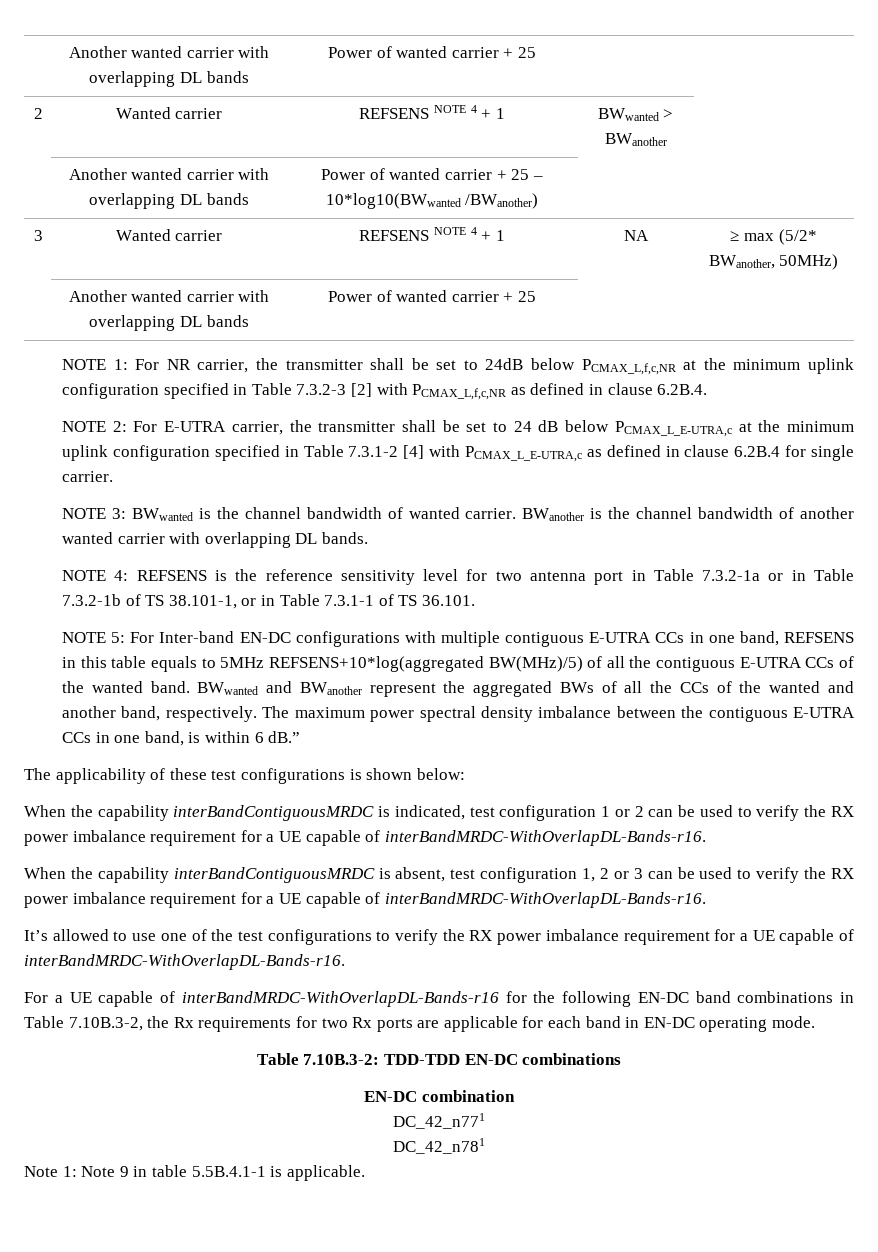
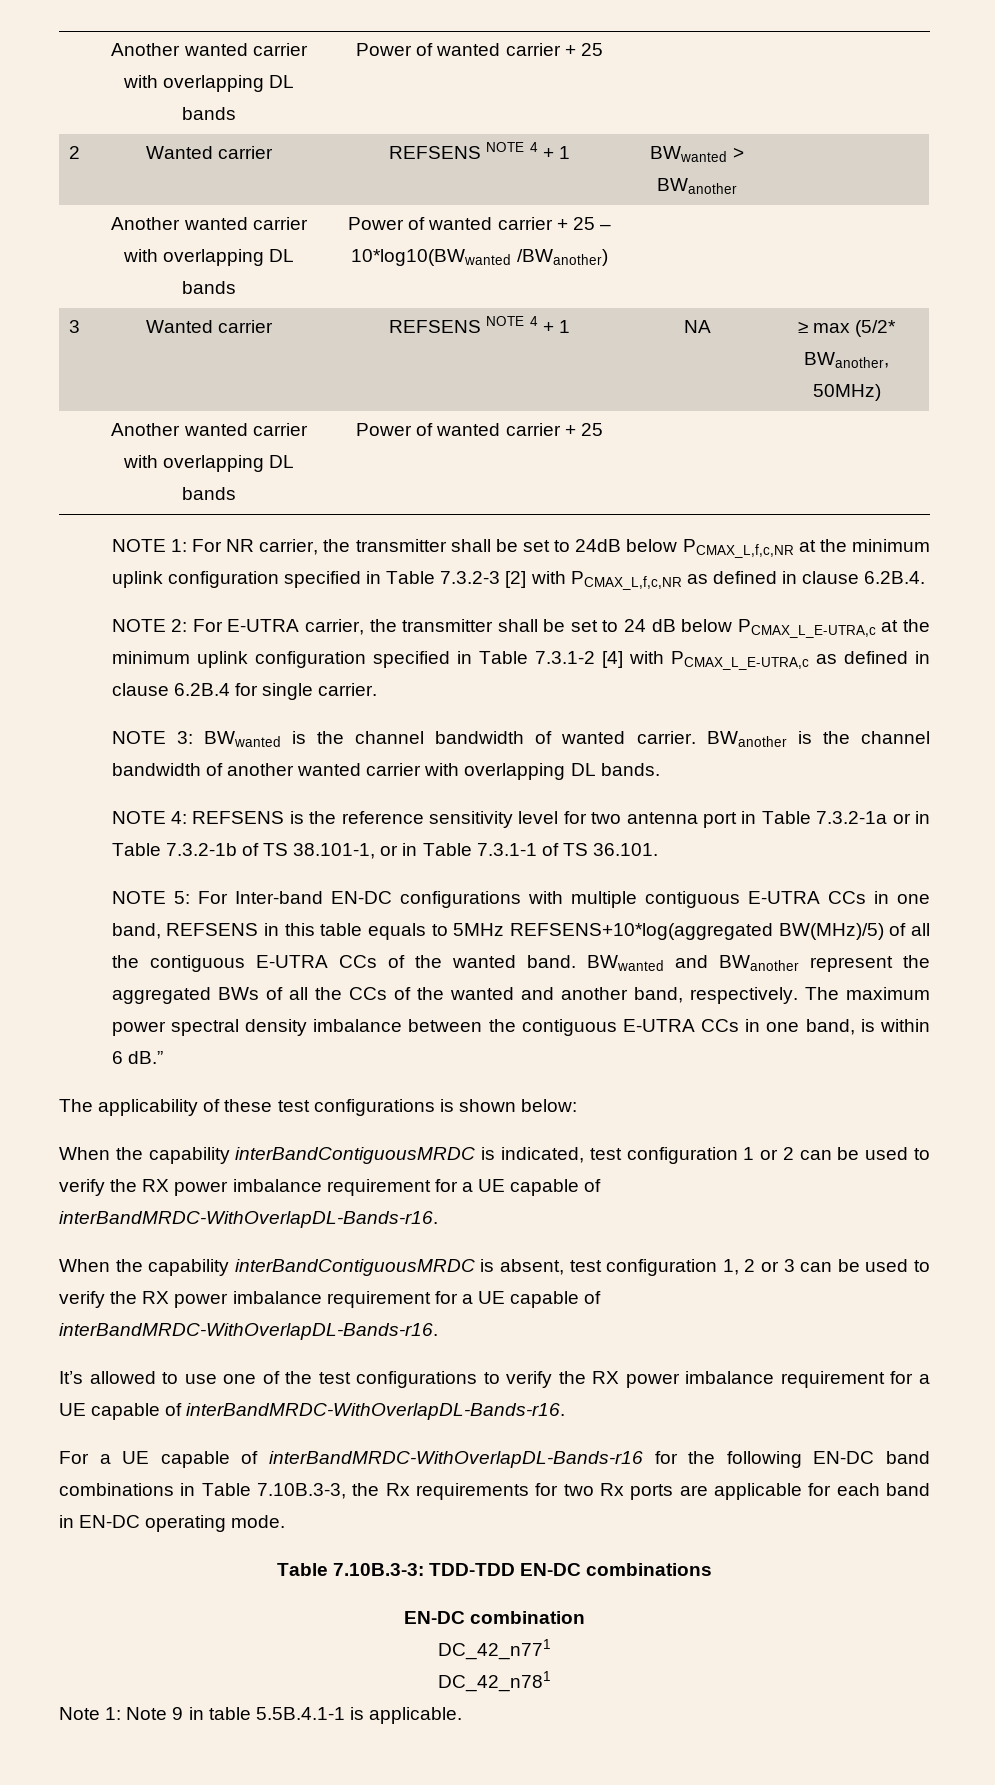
[68,1017,143,1031] 7.10B.3-2, -> [257,1483,346,1499] 7.10B.3-3,
[303,1054,380,1065] 7.10B.3-2: -> [332,1563,424,1576] 7.10B.3-3:

